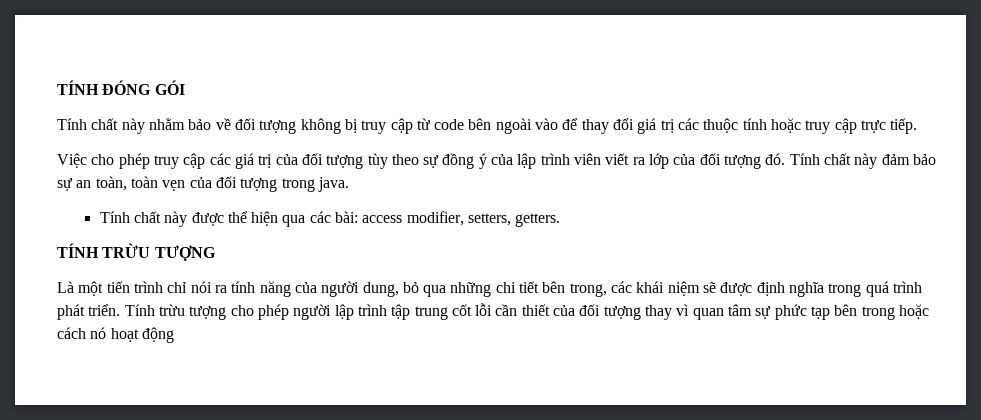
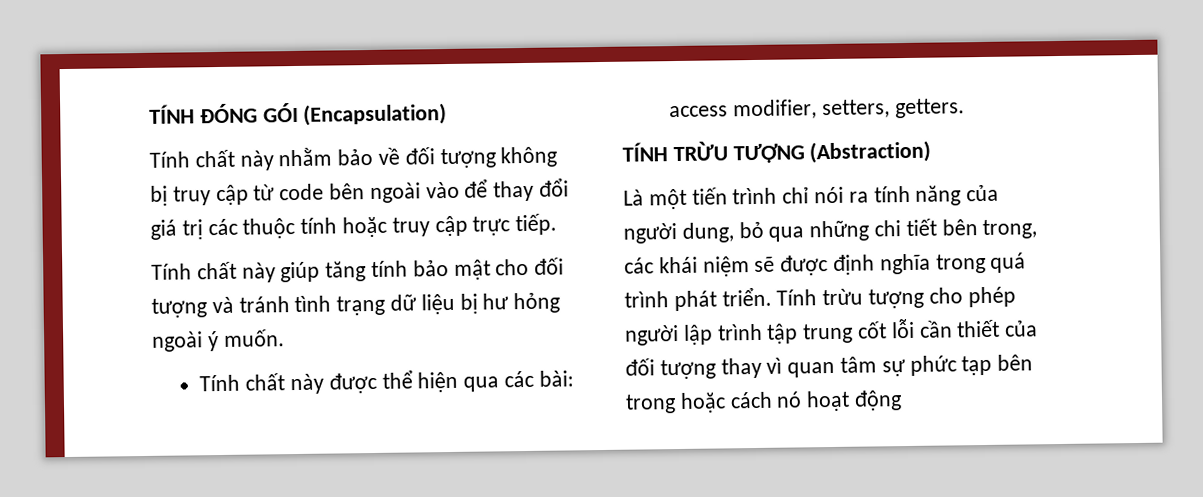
(185, 87) none -> [303,103,448,126] (Encapsulation)
[57,153,936,169] [57,176,349,192] Việc cho phép truy cập các giá trị của đối tượng tùy theo sự đồng ý của lập trình viên viết ra lớp của đối tượng đó. Tính chất này đảm bảo sự an toàn, toàn vẹn của đối tượng trong java. -> [151,257,565,283] [151,292,561,318] [152,329,285,352] Tính chất này giúp tăng tính bảo mật cho đối tượng và tránh tình trạng dữ liệu bị hư hỏng ngoài ý muốn.
(216, 253) none -> [809,140,932,164] (Abstraction)

